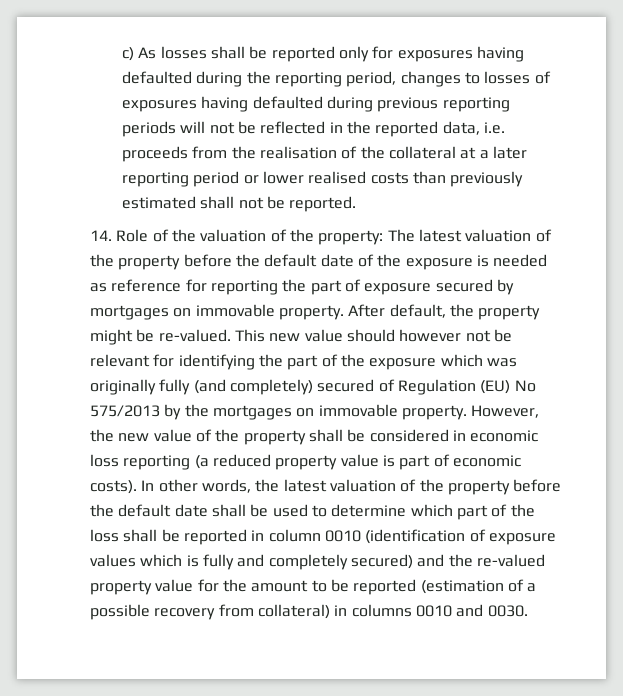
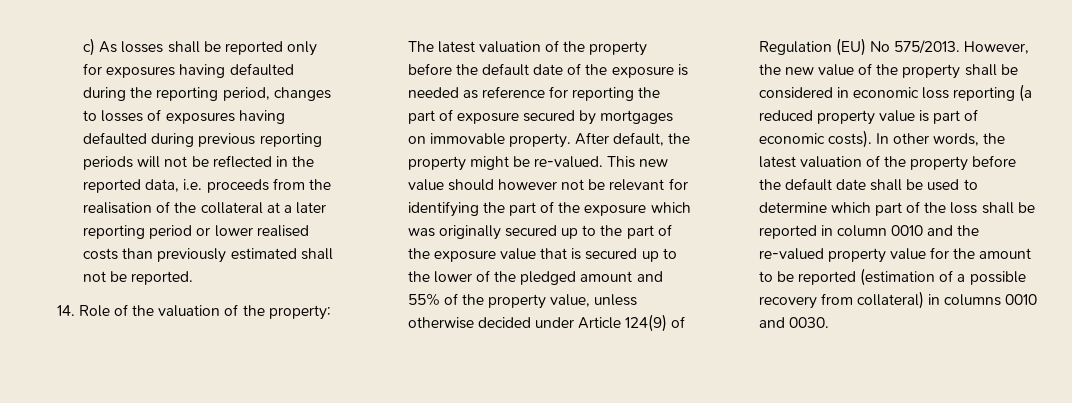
[159,379,536,395] [89,404,467,420] fully (and completely) secured of Regulation (EU) No 575/2013 by the mortgages on immovable property. -> [504,224,672,239] [407,248,677,262] [407,270,663,285] [407,293,638,309] [407,314,686,332] [758,38,961,56] secured up to the part of the exposure value that is secured up to the lower of the pledged amount and 55% of the property value, unless otherwise decided under Article 124(9) of Regulation (EU) No 575/2013.
[365,529,556,545] [89,554,413,570] (identification of exposure values which is fully and completely secured) -> (924, 230) none

